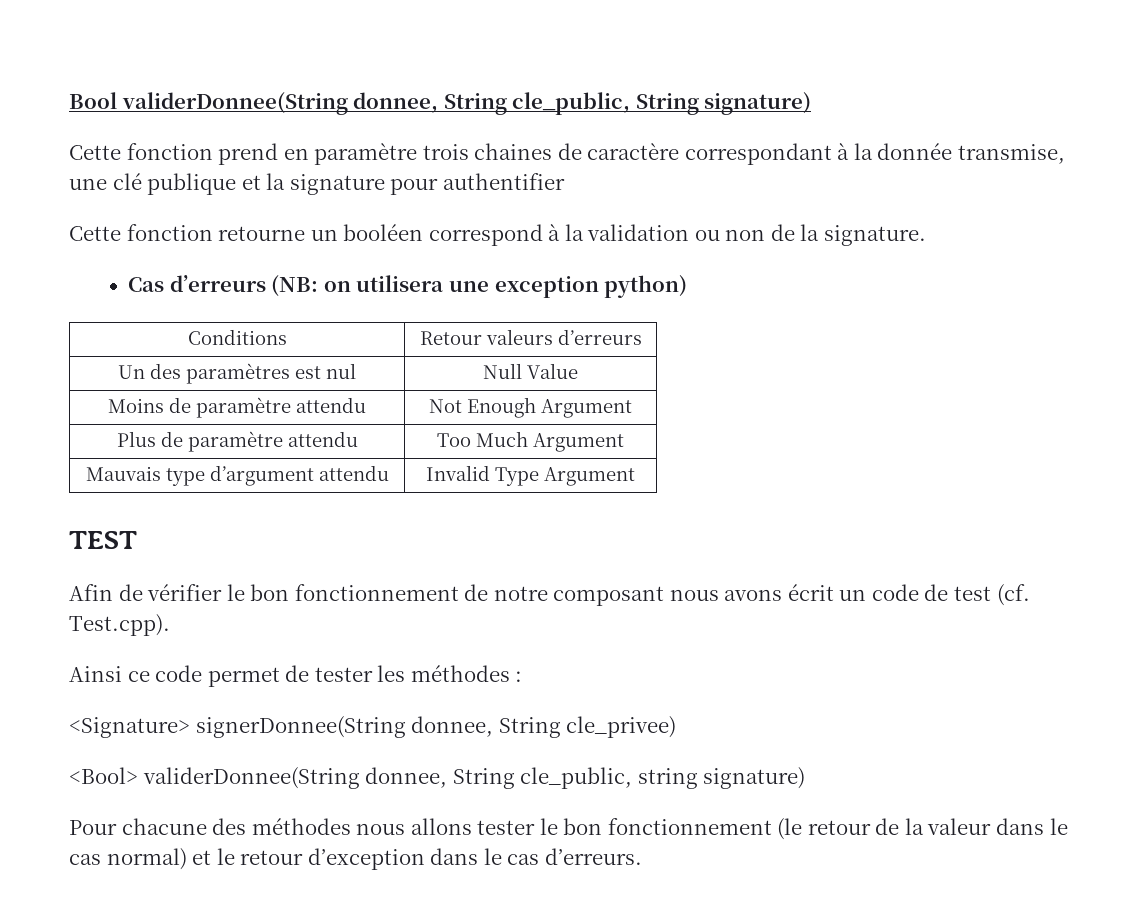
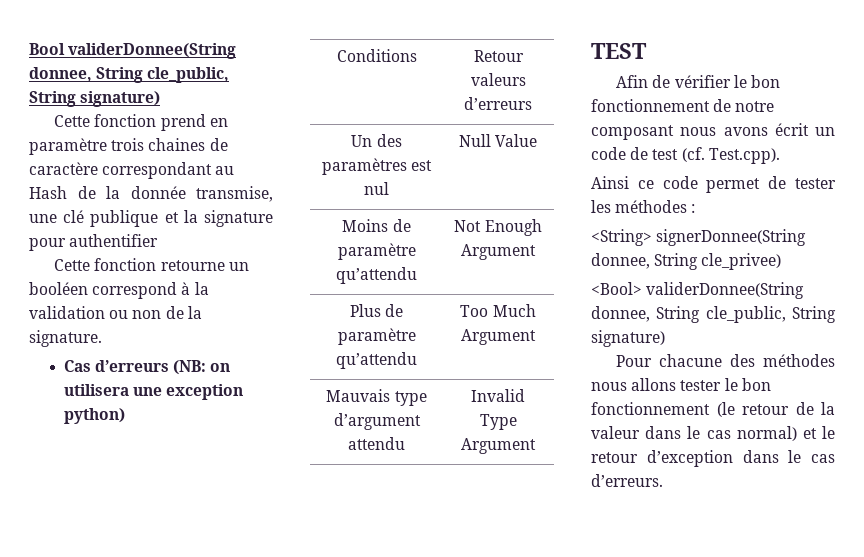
[837,143,850,160] à -> [215,166,235,175] [29,186,96,199] au Hash de
[296,397,366,413] attendu -> [336,267,417,284] qu’attendu
[287,431,358,447] attendu -> [336,352,417,369] qu’attendu
[69,717,190,738] <Signature> -> [591,229,652,246] <String>
[637,768,698,789] string -> [792,306,836,323] String

